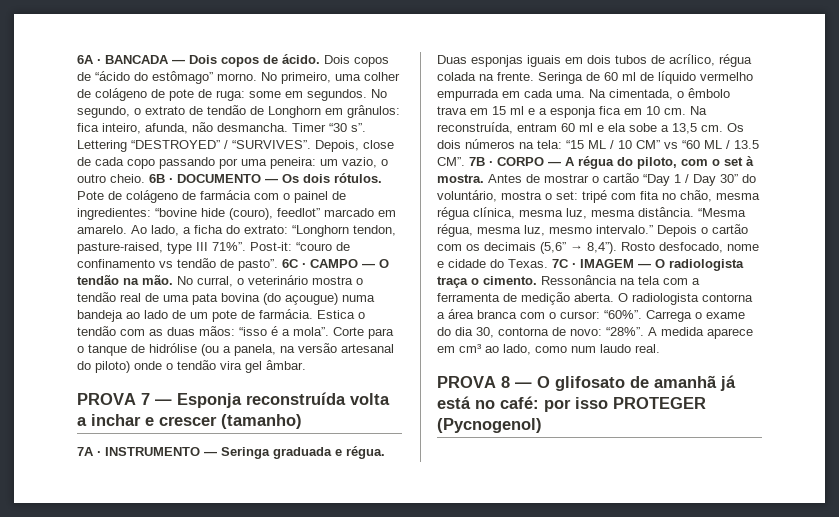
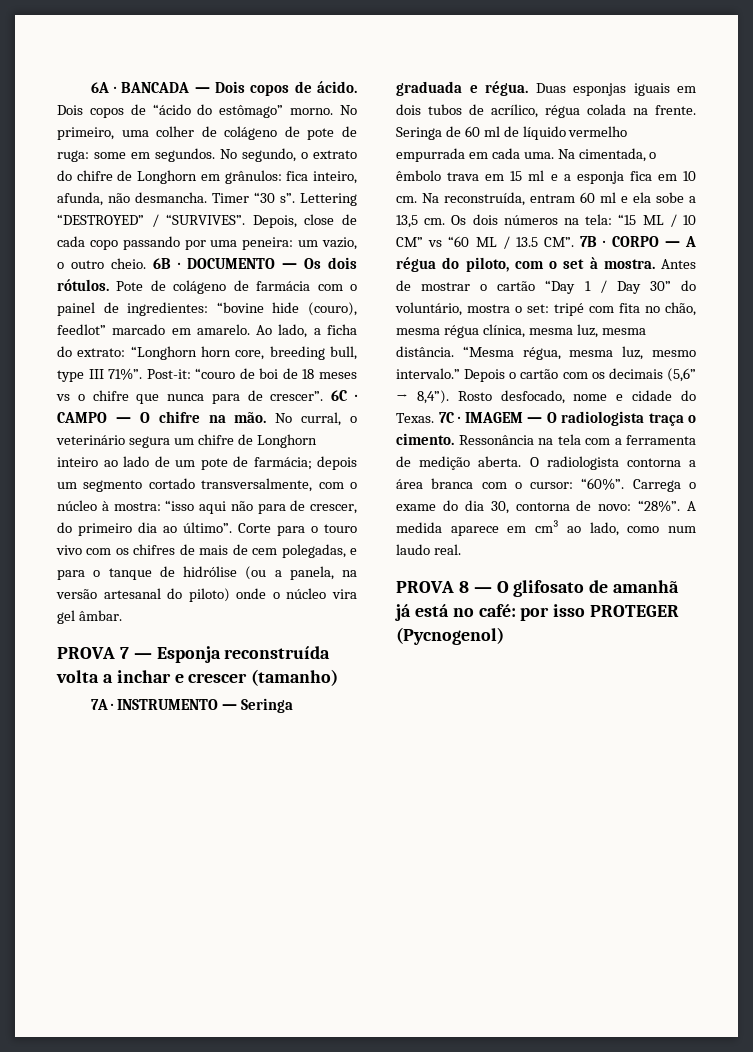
[189,105,246,115] de tendão -> [57,170,113,181] do chifre
[353,225,396,236] [77,242,163,254] tendon, pasture-raised, -> [201,346,357,360] horn core, breeding bull,
[77,258,278,271] confinamento vs tendão de pasto”. -> [259,368,357,379] [56,390,324,404] boi de 18 meses vs o chifre que nunca para de crescer”.
[77,275,119,285] tendão -> [158,411,200,423] chifre
[312,276,363,285] [77,292,375,305] [77,310,123,322] mostra o tendão real de uma pata bovina (do açougue) numa bandeja -> [128,434,317,448] [57,457,98,467] segura um chifre de Longhorn inteiro
[259,309,365,319] [77,326,364,336] farmácia. Estica o tendão com as duas mãos: “isso é a mola”. Corte -> [253,456,357,470] [57,478,357,492] [57,500,357,514] [57,522,357,536] [56,544,358,558] farmácia; depois um segmento cortado transversalmente, com o núcleo à mostra: “isso aqui não para de crescer, do primeiro dia ao último”. Corte para o touro vivo com os chifres de mais de cem polegadas, e
[177,360,216,370] tendão -> [286,588,327,599] núcleo

